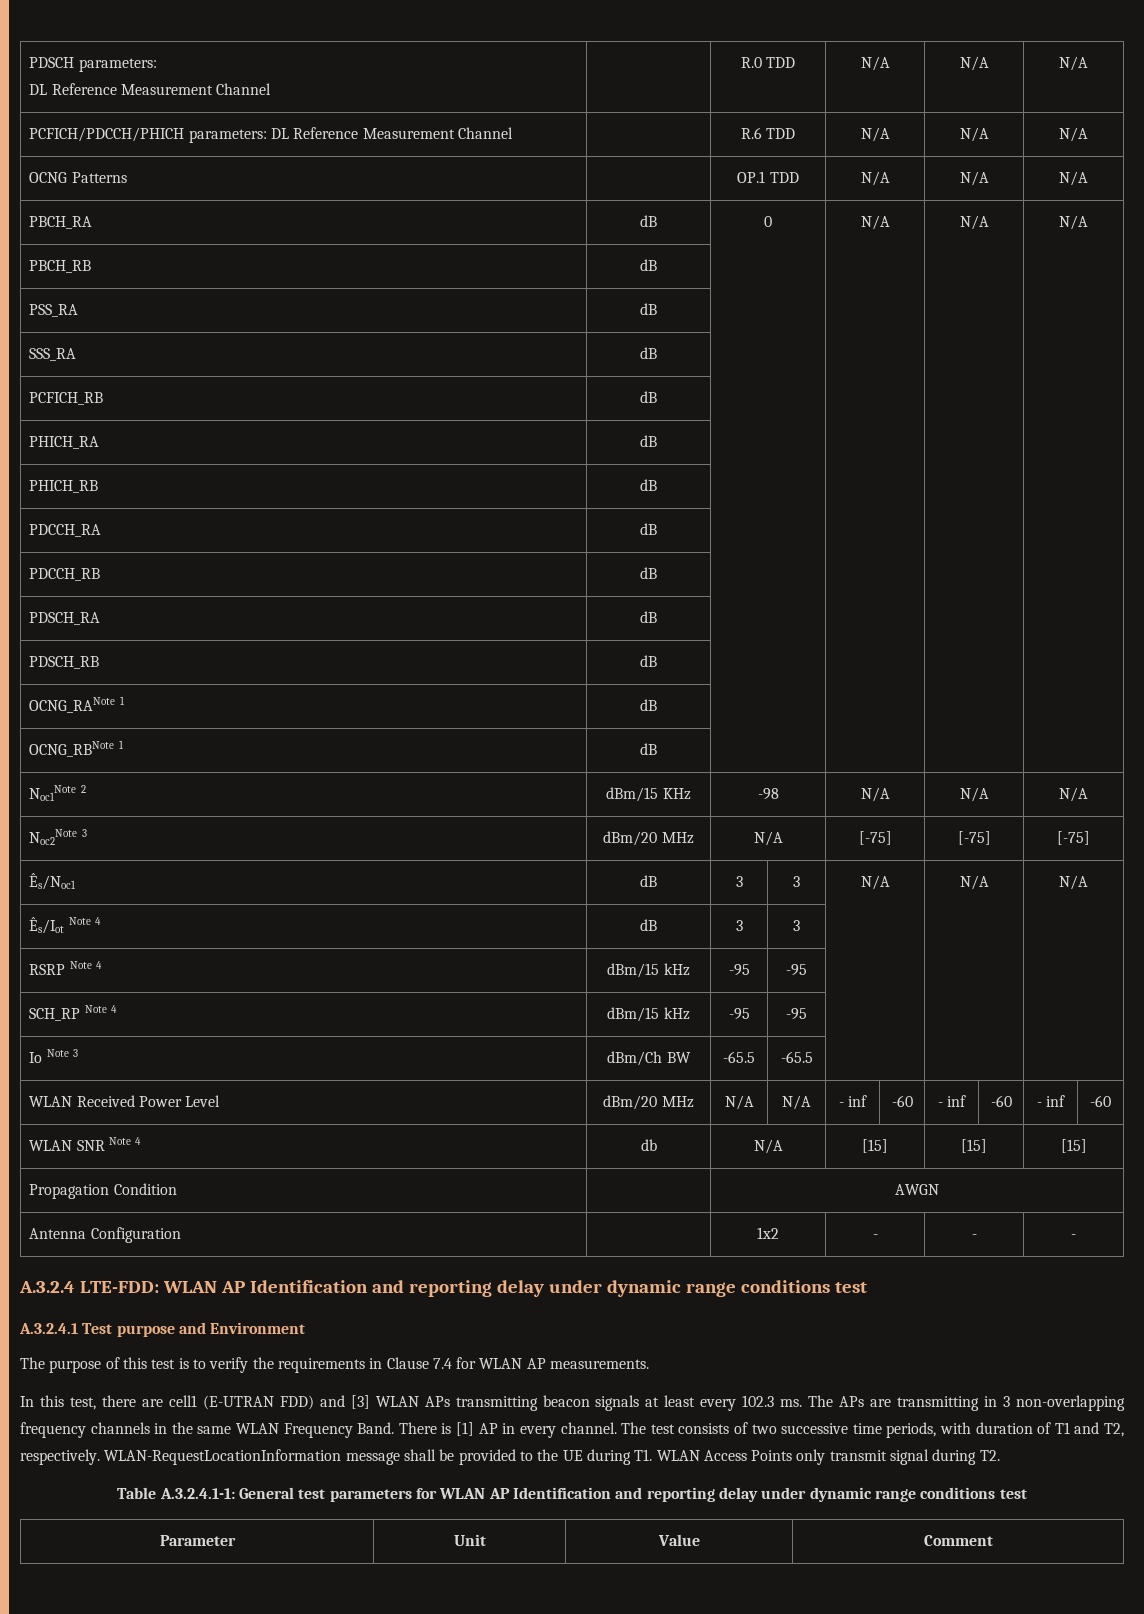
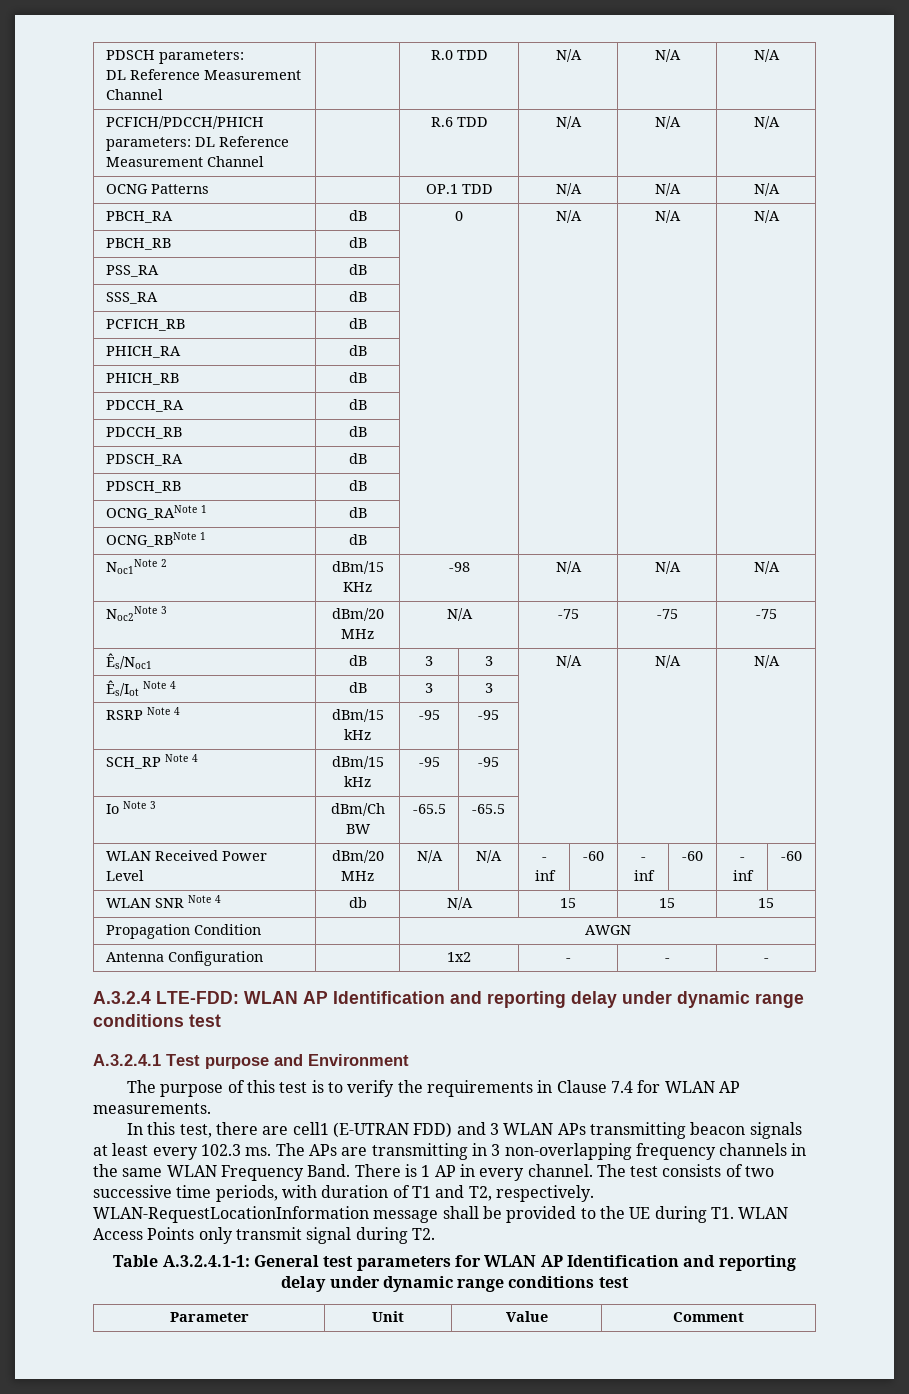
[858,831,892,845] [957,831,991,845] [1057,831,1090,845] [-75] | [-75] | [-75] -> [557,609,579,619] [656,609,678,619] [755,609,777,619] -75 | -75 | -75
[862,1139,888,1153] [961,1139,987,1153] [1060,1139,1087,1153] [15] | [15] | [15] -> [560,898,576,908] [659,898,675,908] [758,898,774,908] 15 | 15 | 15
[350,1395,370,1409] [3] -> [490,1123,500,1135] 3
[456,1422,475,1436] [1] -> [421,1165,431,1177] 1

